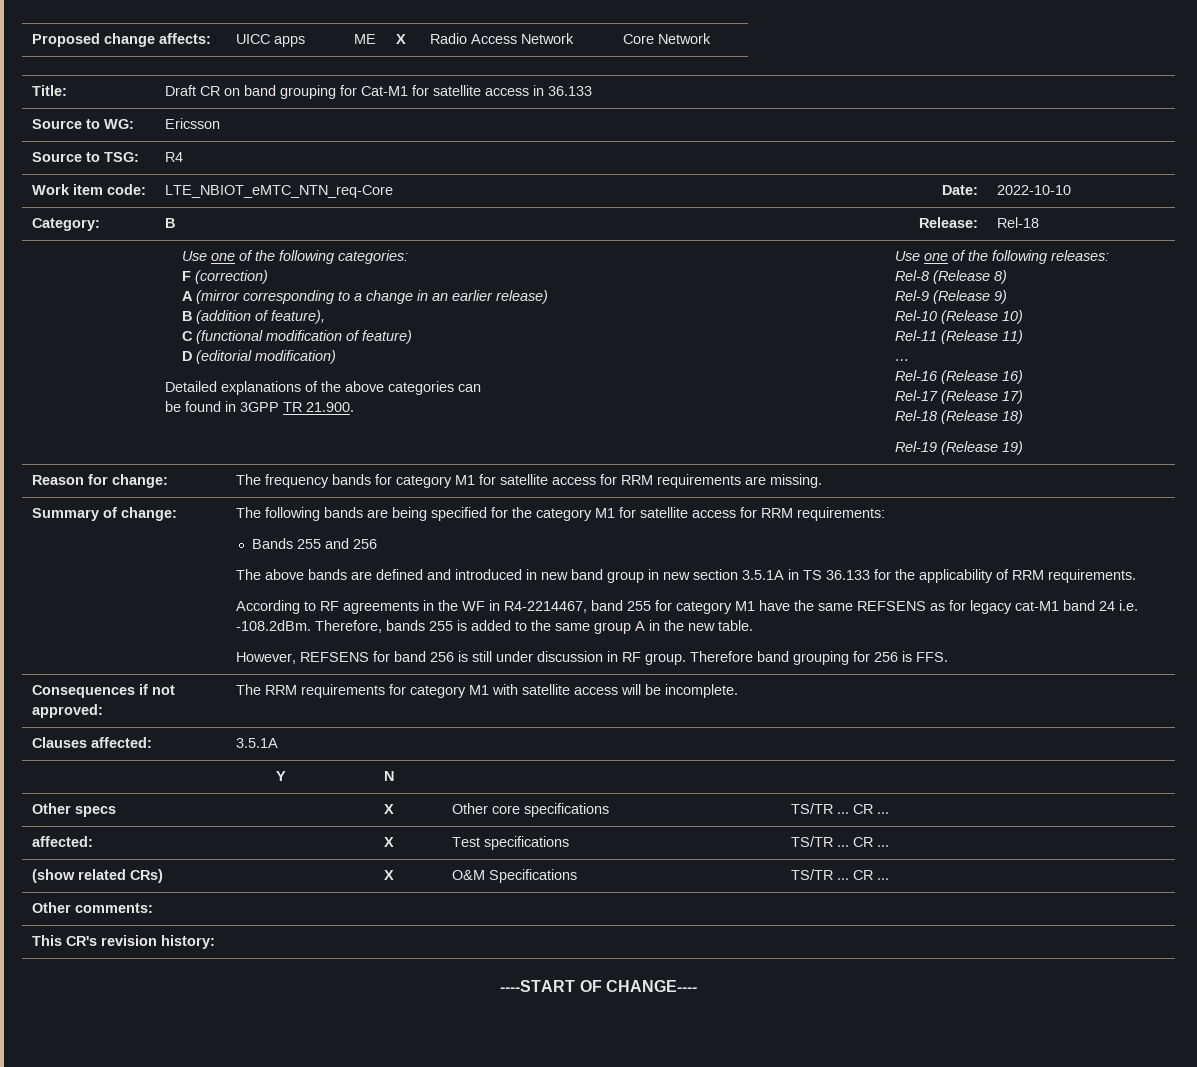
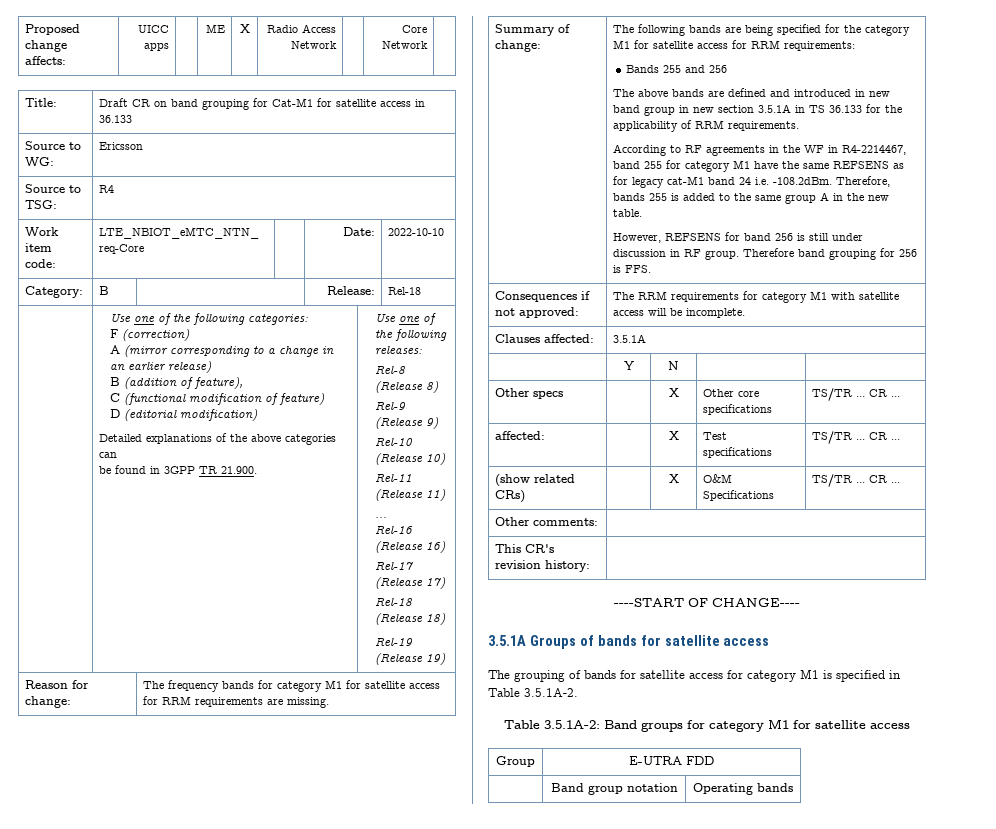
(697, 986) none -> [488,635,770,649] [488,669,901,682] [488,688,578,697] [504,719,910,732] [496,756,535,767] [629,756,714,765] [550,783,678,795] [693,783,793,795] // 3.5.1A Groups of bands for satellite access // The grouping of bands for satellite access for category M1 is specified in Table 3.5.1A-2. // Table 3.5.1A-2: Band groups for category M1 for satellite access // Group | E-UTRA FDD // | Band group notation | Operating bands

